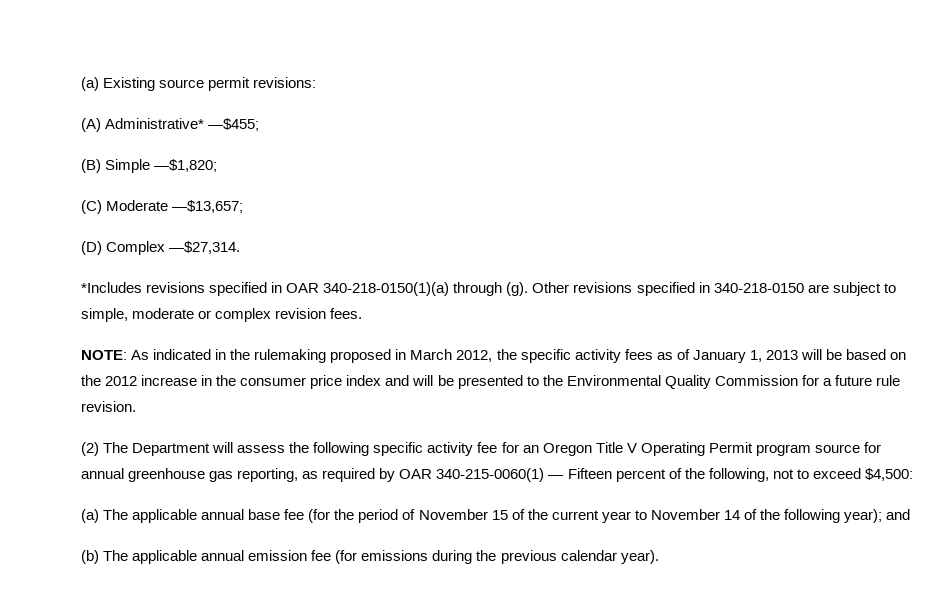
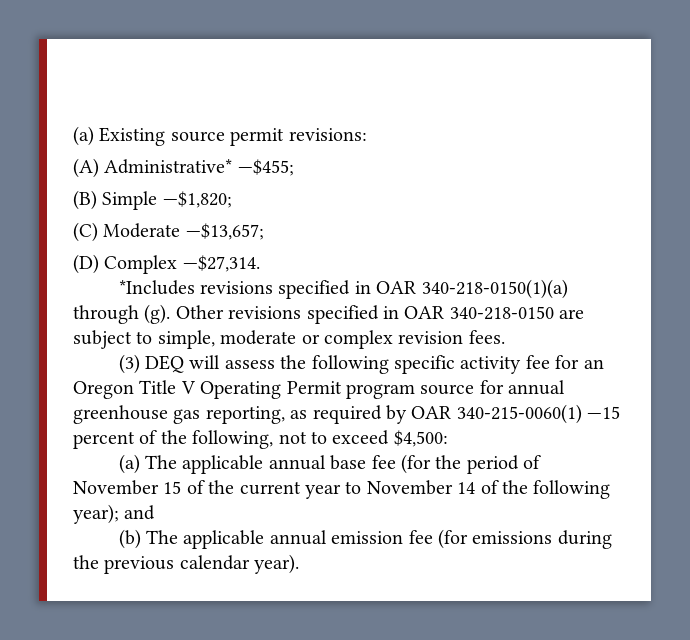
(710, 287) none -> [404,306,445,319] OAR
[81,349,907,363] [81,375,900,389] [81,401,136,412] [81,442,211,456] NOTE: As indicated in the rulemaking proposed in March 2012, the specific activity fees as of January 1, 2013 will be based on the 2012 increase in the consumer price index and will be presented to the Environmental Quality Commission for a future rule revision. // (2) The Department -> [118,354,184,374] (3) DEQ
[548,468,612,479] — Fifteen -> [587,406,621,419] —15

